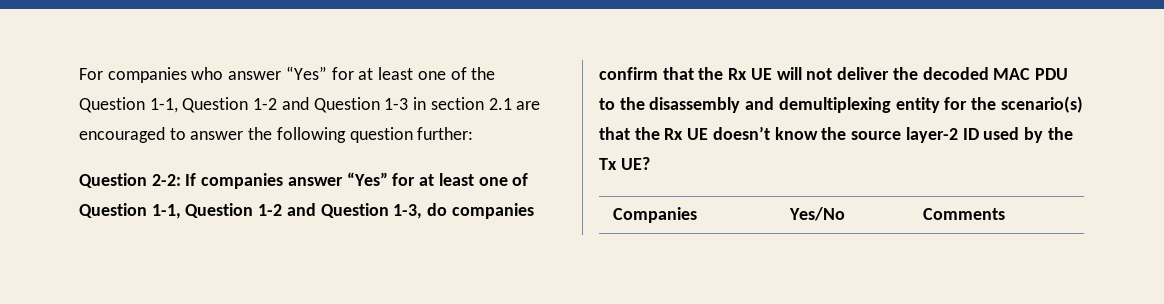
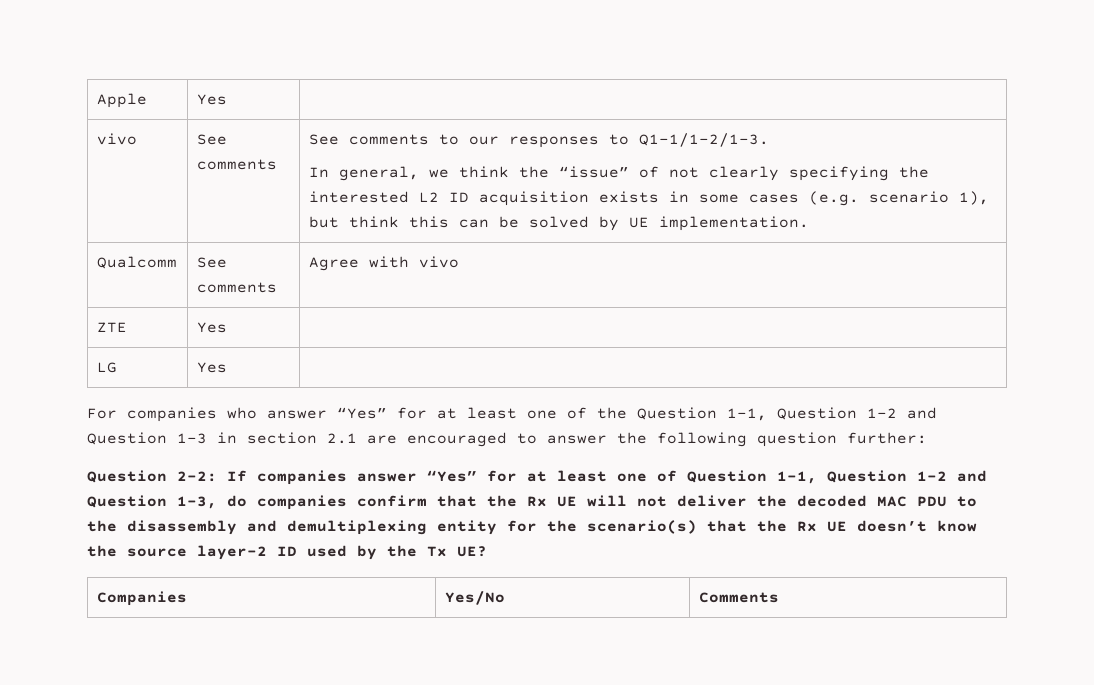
(79, 74) none -> [96,93,147,108] [196,94,227,105] [96,133,137,145] [196,134,227,145] [196,159,277,170] [308,133,769,148] [308,166,929,181] [308,191,989,206] [308,216,809,231] [96,256,177,269] [196,257,227,268] [196,282,277,293] [308,256,459,271] [96,322,127,333] [196,322,227,333] [96,362,117,373] [196,362,227,373] Apple | Yes | // vivo | See comments | See comments to our responses to Q1-1/1-2/1-3. // In general, we think the “issue” of not clearly specifying the interested L2 ID acquisition exists in some cases (e.g. scenario 1), but think this can be solved by UE implementation. // Qualcomm | See comments | Agree with vivo // ZTE | Yes | // LG | Yes | //

